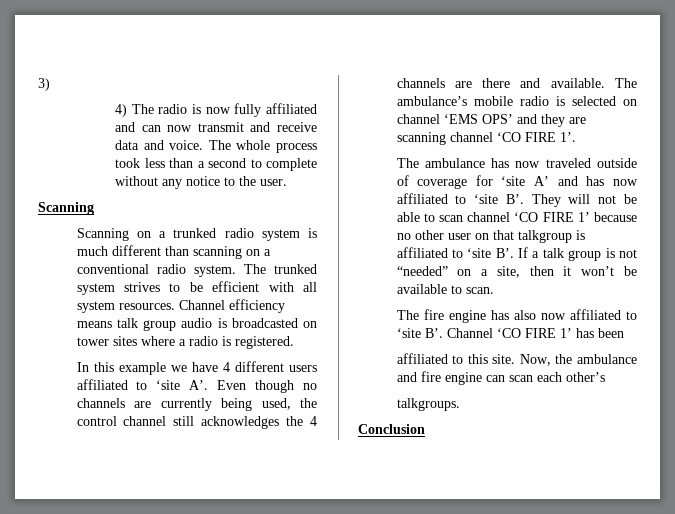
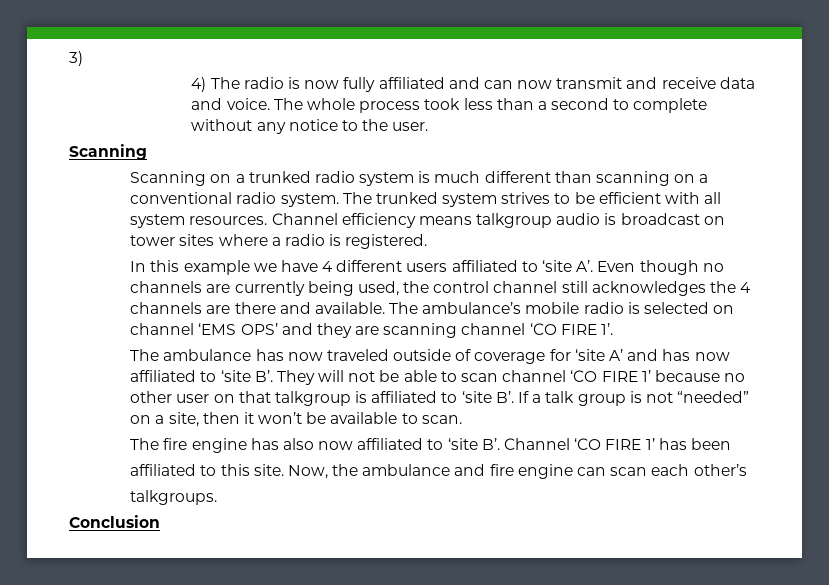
[116,318,177,331] talk group -> [476,213,553,228] talkgroup
[231,318,298,328] broadcasted -> [620,213,700,225] broadcast

